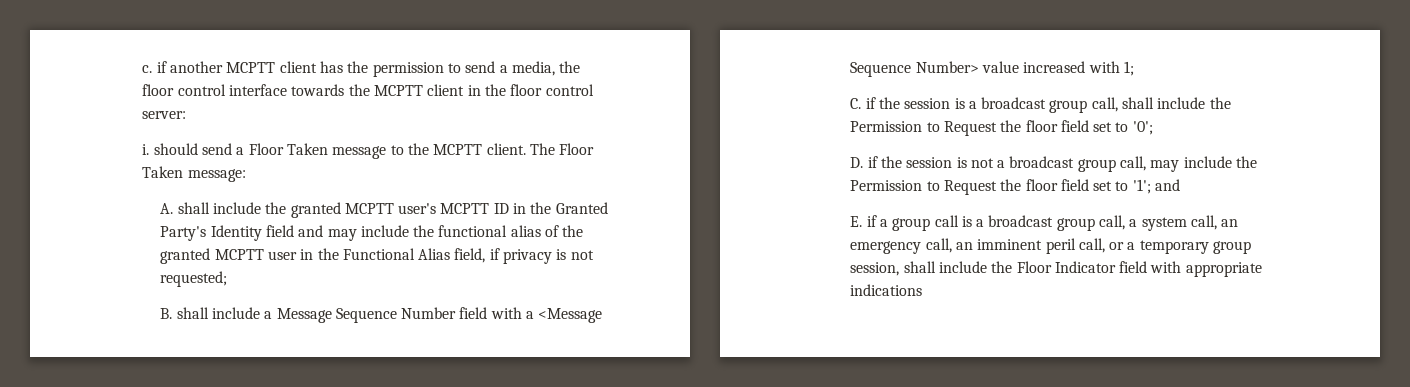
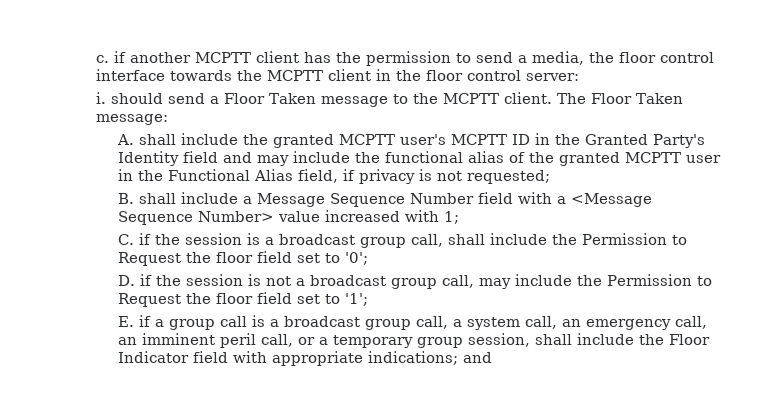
[1155,179,1181,191] and -> (368, 299) none
[850,284,923,296] indications -> [367,351,492,365] indications; and

